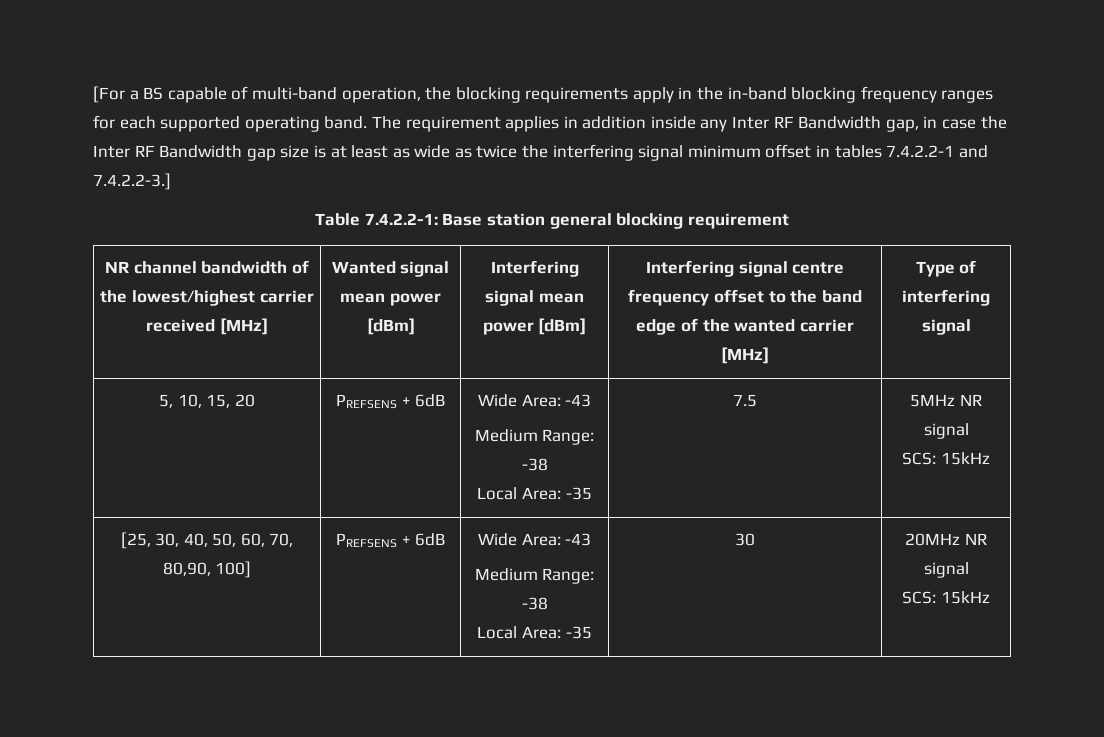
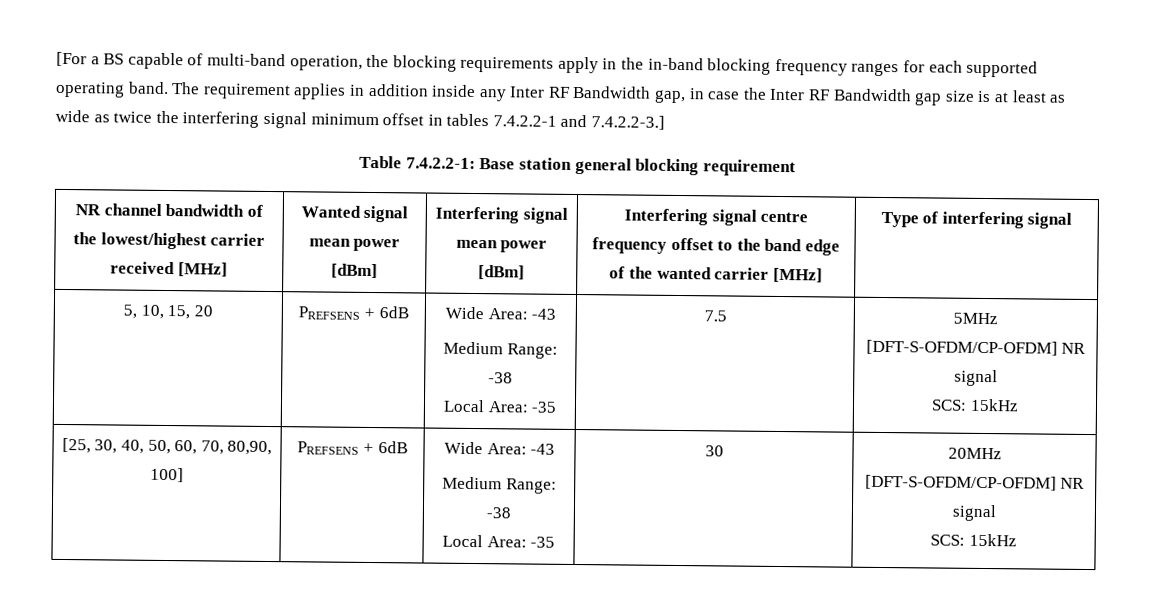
(956, 400) none -> [865,339,1058,356] [DFT-S-OFDM/CP-OFDM]
(961, 539) none -> [864,474,1057,491] [DFT-S-OFDM/CP-OFDM]

